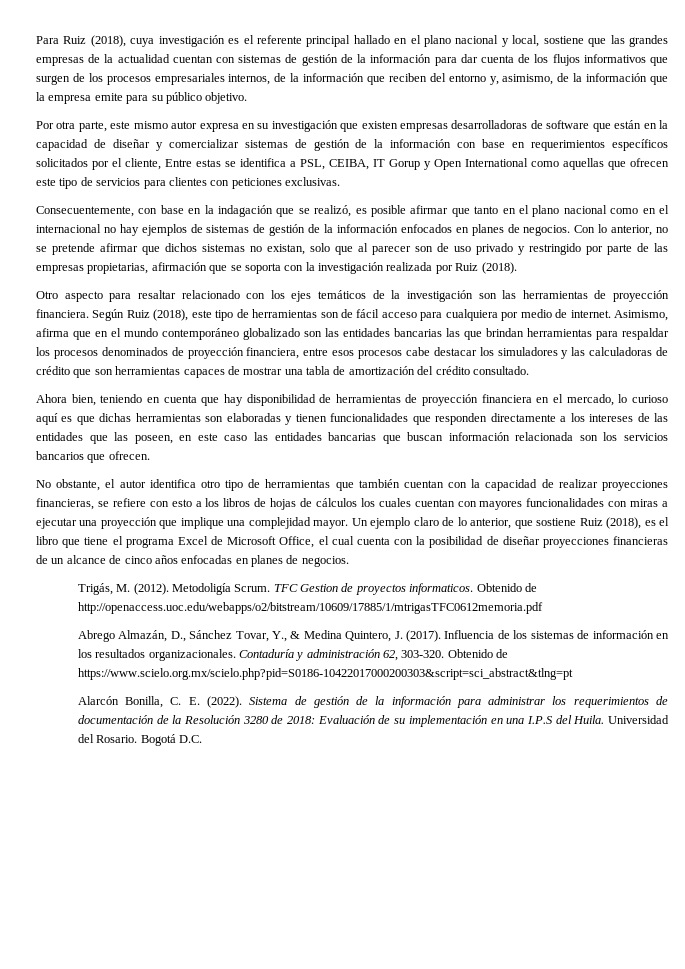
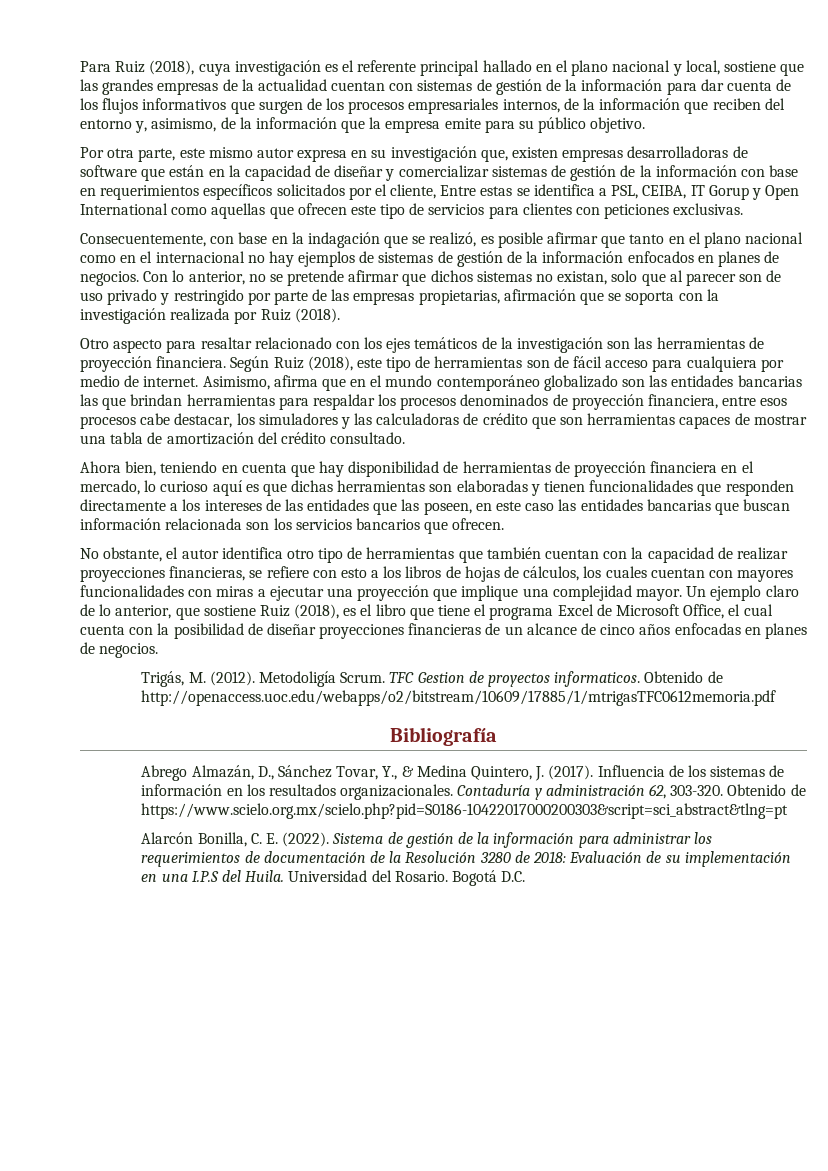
[340,123,359,132] que -> [480,149,508,162] que,
[433,347,477,356] destacar -> [174,413,233,428] destacar,
[315,498,357,507] cálculos -> [523,566,580,581] cálculos,
(543, 608) none -> [390,727,497,746] // Bibliografía

